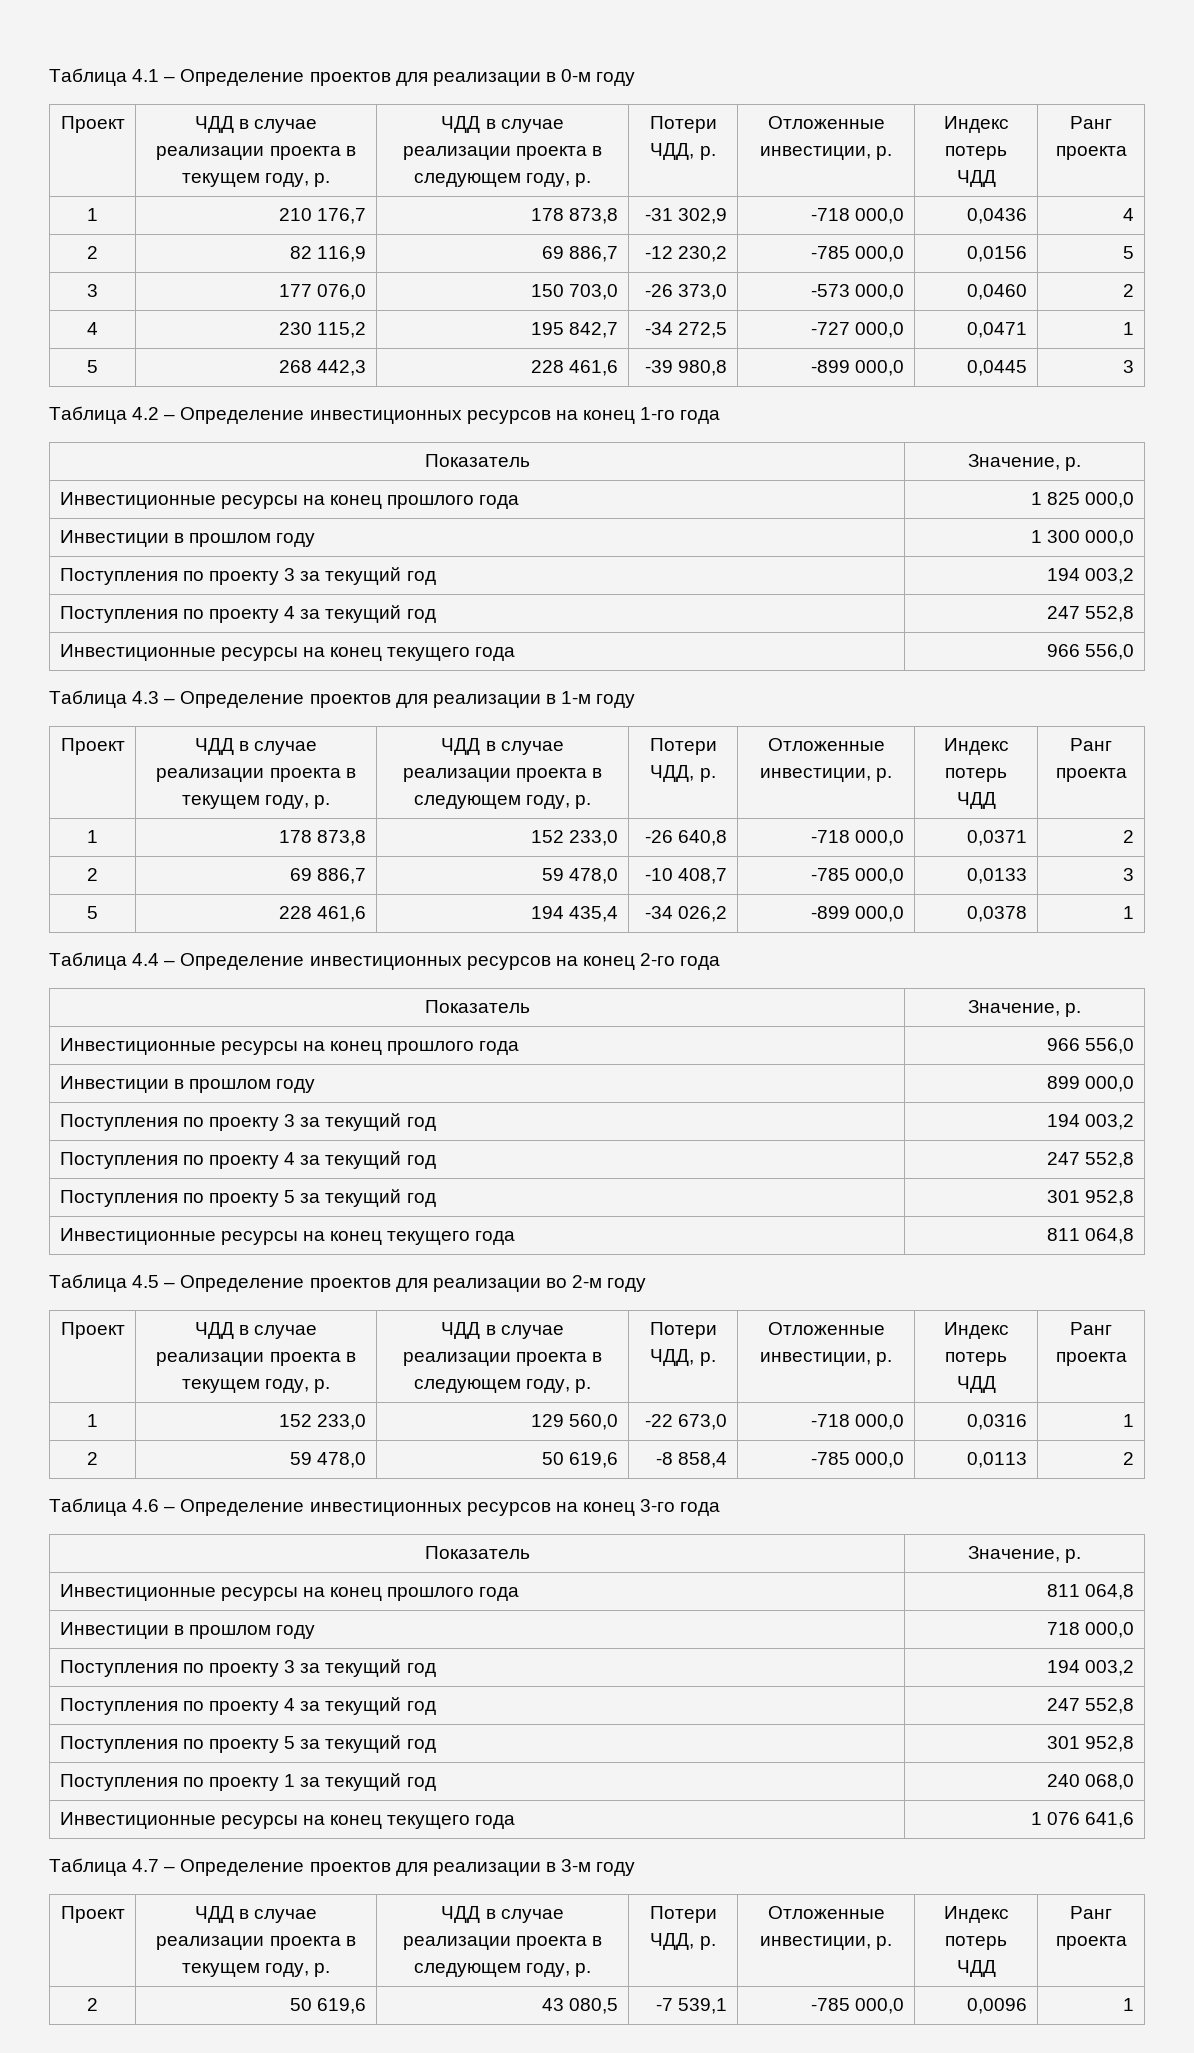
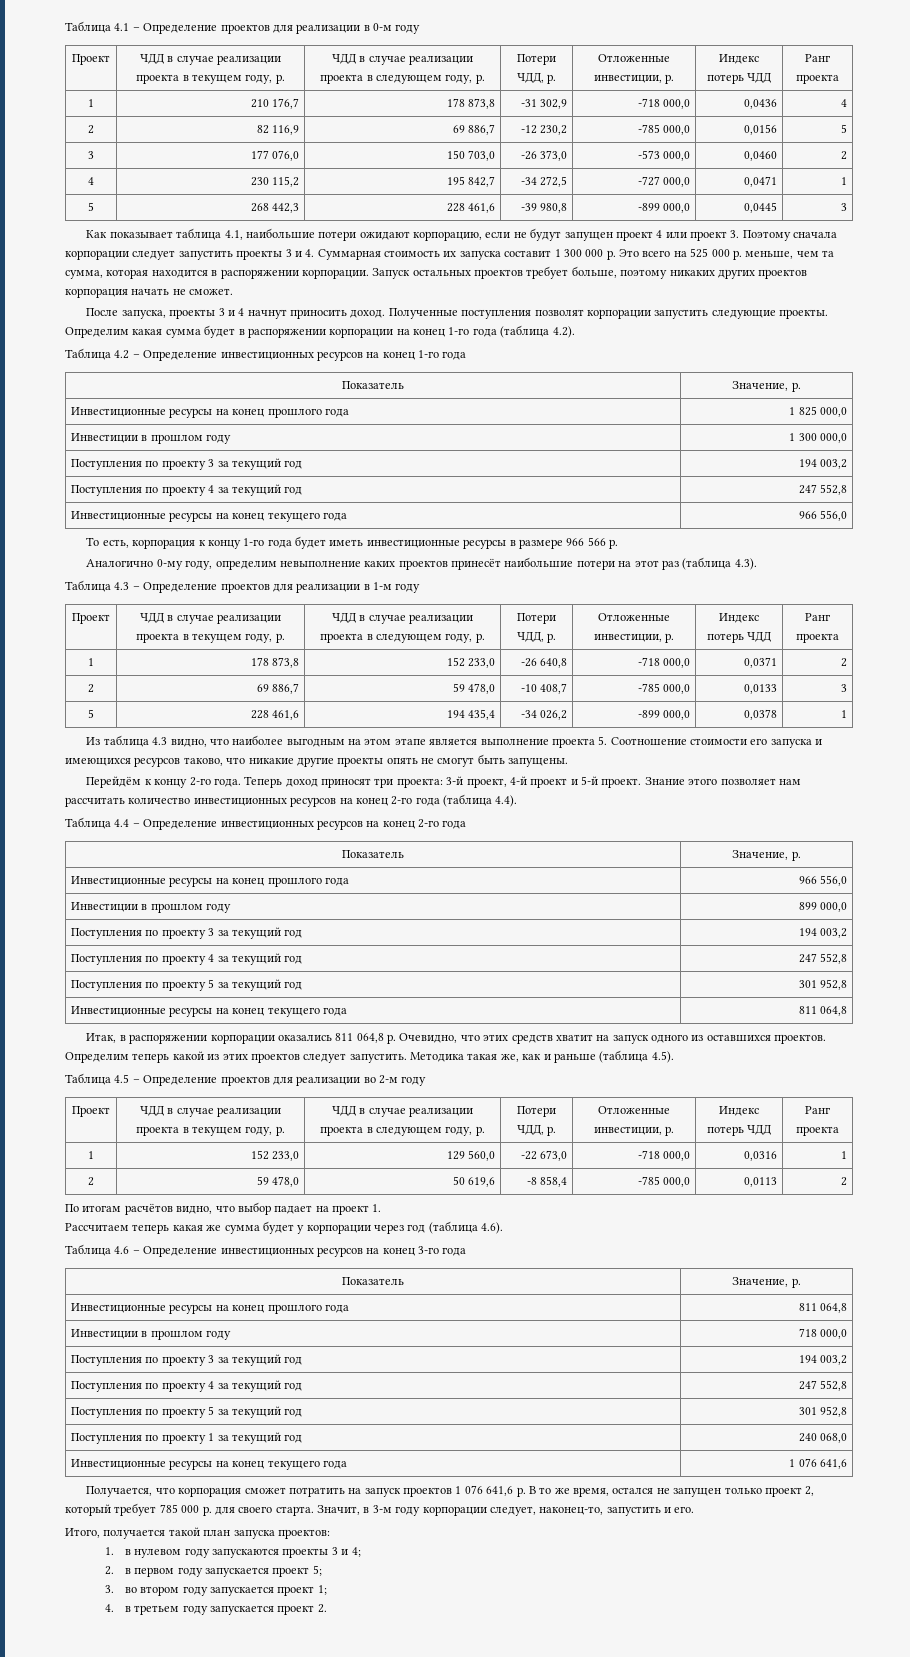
(1135, 366) none -> [86,228,838,241] [65,248,834,260] [65,266,808,279] [65,288,234,298] [86,308,829,319] [65,325,575,338] // Как показывает таблица 4.1, наибольшие потери ожидают корпорацию, если не будут запущен проект 4 или проект 3. Поэтому сначала корпорации следует запустить проекты 3 и 4. Суммарная стоимость их запуска составит 1 300 000 р. Это всего на 525 000 р. меньше, чем та сумма, которая находится в распоряжении корпорации. Запуск остальных проектов требует больше, поэтому никаких других проектов корпорация начать не сможет. // После запуска, проекты 3 и 4 начнут приносить доход. Полученные поступления позволят корпорации запустить следующие проекты. Определим какая сумма будет в распоряжении корпорации на конец 1-го года (таблица 4.2).
(1135, 652) none -> [86,536,619,549] [86,557,757,570] // То есть, корпорация к концу 1-го года будет иметь инвестиционные ресурсы в размере 966 566 р. // Аналогично 0-му году, определим невыполнение каких проектов принесёт наибольшие потери на этот раз (таблица 4.3).
(1135, 912) none -> [86,735,823,748] [65,754,569,767] [86,776,801,788] [65,794,518,807] // Из таблица 4.3 видно, что наиболее выгодным на этом этапе является выполнение проекта 5. Соотношение стоимости его запуска и имеющихся ресурсов таково, что никакие другие проекты опять не смогут быть запущены. // Перейдём к концу 2-го года. Теперь доход приносят три проекта: 3-й проект, 4-й проект и 5-й проект. Знание этого позволяет нам рассчитать количество инвестиционных ресурсов на конец 2-го года (таблица 4.4).
(1135, 1236) none -> [86,1033,827,1044] [65,1050,674,1063] // Итак, в распоряжении корпорации оказались 811 064,8 р. Очевидно, что этих средств хватит на запуск одного из оставшихся проектов. Определим теперь какой из этих проектов следует запустить. Методика такая же, как и раньше (таблица 4.5).
(1135, 1458) none -> [65,1202,382,1215] [65,1221,504,1234] // По итогам расчётов видно, что выбор падает на проект 1. // Рассчитаем теперь какая же сумма будет у корпорации через год (таблица 4.6).
[49,1858,636,1876] [60,1906,125,1923] [194,1906,318,1923] [156,1936,356,1950] [181,1963,331,1977] [441,1906,564,1923] [402,1936,603,1950] [413,1963,592,1977] [649,1906,717,1923] [650,1933,716,1950] [767,1906,885,1919] [759,1936,893,1950] [943,1906,1009,1923] [945,1936,1007,1950] [956,1960,996,1977] [1070,1906,1112,1919] [1055,1936,1127,1950] [87,1998,98,2011] [290,1998,367,2014] [542,1998,619,2014] [656,1998,728,2014] [811,1998,905,2014] [967,1998,1028,2014] [1123,1998,1135,2011] Таблица 4.7 – Определение проектов для реализации в 3-м году // Проект | ЧДД в случае реализации проекта в текущем году, р. | ЧДД в случае реализации проекта в следующем году, р. | Потери ЧДД, р. | Отложенные инвестиции, р. | Индекс потерь ЧДД | Ранг проекта // 2 | 50 619,6 | 43 080,5 | -7 539,1 | -785 000,0 | 0,0096 | 1 -> [86,1485,815,1497] [65,1503,695,1516] [65,1527,330,1539] [104,1547,361,1558] [104,1565,322,1577] [104,1585,327,1596] [104,1604,327,1615] Получается, что корпорация сможет потратить на запуск проектов 1 076 641,6 р. В то же время, остался не запущен только проект 2, который требует 785 000 р. для своего старта. Значит, в 3-м году корпорации следует, наконец-то, запустить и его. // Итого, получается такой план запуска проектов: // 1. в нулевом году запускаются проекты 3 и 4; // 2. в первом году запускается проект 5; // 3. во втором году запускается проект 1; // 4. в третьем году запускается проект 2.

